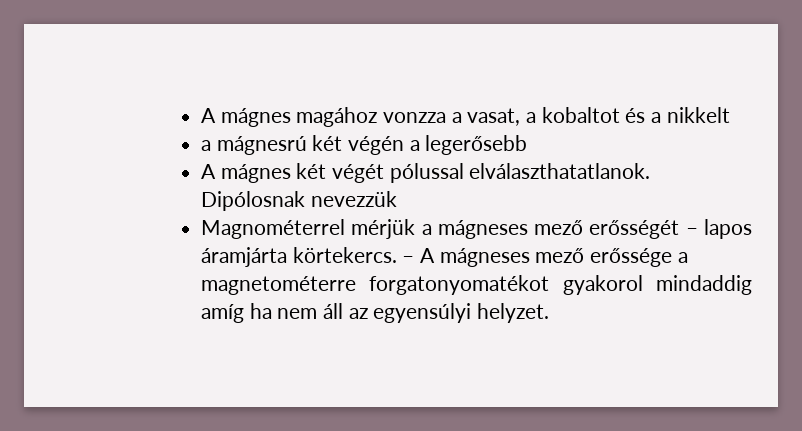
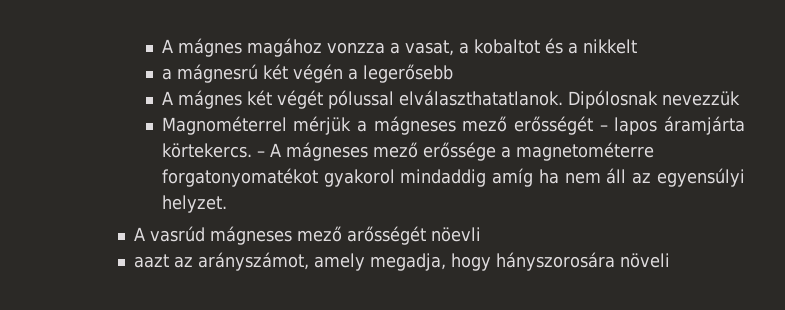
(550, 313) none -> [134,226,482,245] [134,252,671,271] // A vasrúd mágneses mező arősségét nöevli // aazt az arányszámot, amely megadja, hogy hányszorosára növeli

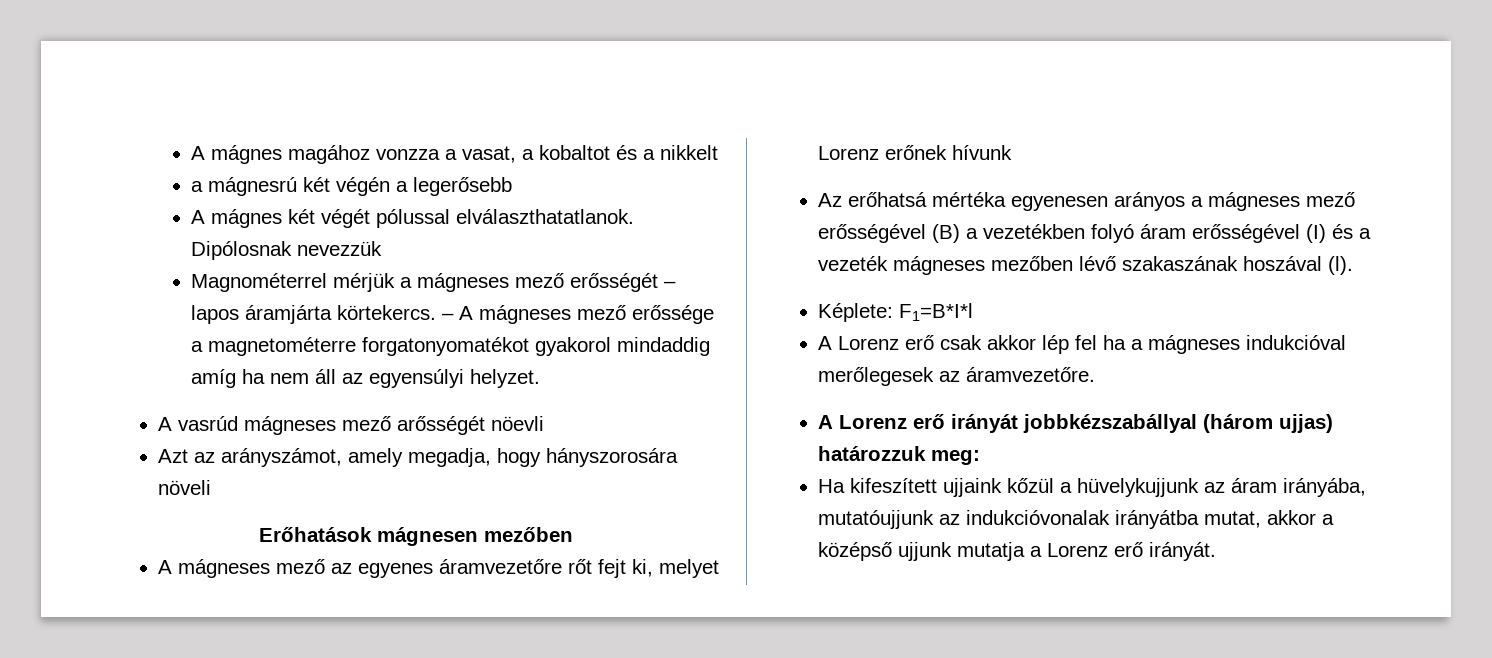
[134,254,170,268] aazt -> [158,449,189,463] Azt
(671, 260) none -> [259,527,573,546] [158,559,720,578] [818,145,1013,160] [818,192,1356,211] [818,224,1372,243] [818,256,1354,275] [818,303,974,322] [818,335,1347,354] [818,367,1096,386] [818,414,1334,433] [818,446,981,465] [818,478,1367,497] [818,510,1335,529] [818,542,1217,561] // Erőhatások mágnesen mezőben // A mágneses mező az egyenes áramvezetőre rőt fejt ki, melyet Lorenz erőnek hívunk // Az erőhatsá mértéka egyenesen arányos a mágneses mező erősségével (B) a vezetékben folyó áram erősségével (I) és a vezeték mágneses mezőben lévő szakaszának hoszával (l). // Képlete: F1=B*I*l // A Lorenz erő csak akkor lép fel ha a mágneses indukcióval merőlegesek az áramvezetőre. // A Lorenz erő irányát jobbkézszabállyal (három ujjas) határozzuk meg: // Ha kifeszített ujjaink kőzül a hüvelykujjunk az áram irányába, mutatóujjunk az indukcióvonalak irányátba mutat, akkor a középső ujjunk mutatja a Lorenz erő irányát.

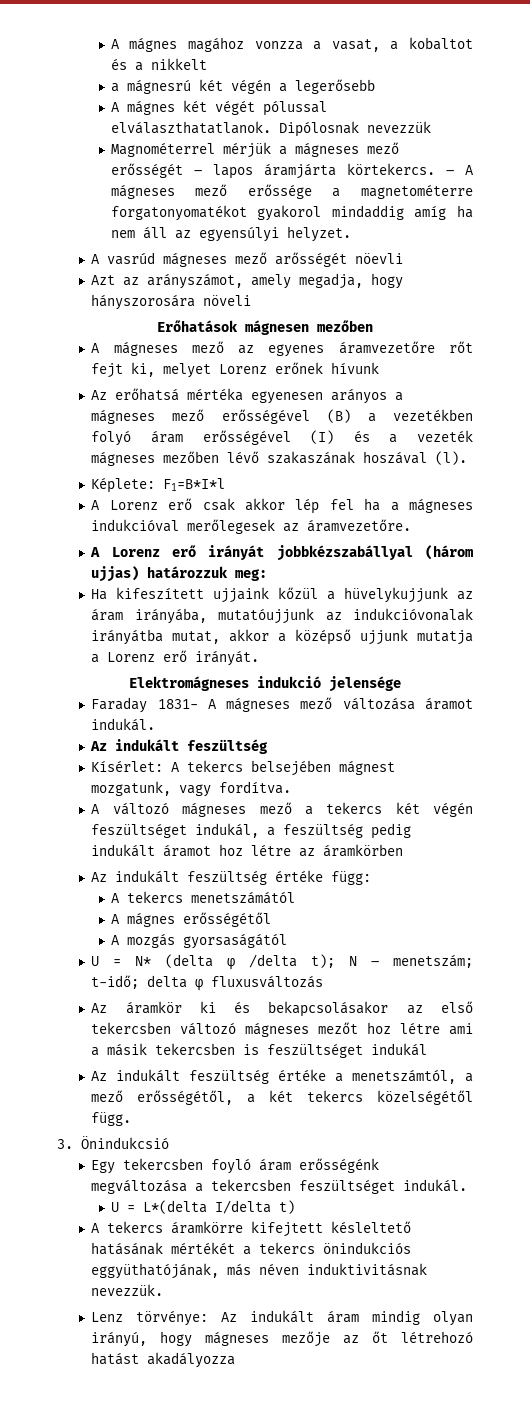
(1217, 551) none -> [129,676,401,692] [91,697,473,713] [91,718,156,731] [90,739,269,754] [91,760,396,776] [91,781,292,797] [91,802,474,817] [91,823,412,839] [91,844,404,857] [91,870,372,885] [110,891,295,904] [110,912,271,927] [110,933,287,949] [91,954,473,970] [91,975,324,991] [91,1001,473,1017] [91,1022,474,1037] [91,1043,428,1058] [91,1069,474,1084] [91,1090,473,1105] [91,1112,132,1126] [57,1136,169,1149] [91,1158,380,1174] [91,1179,468,1194] [110,1200,295,1214] [91,1221,412,1237] [91,1242,412,1255] [91,1263,428,1279] [91,1284,164,1296] [91,1310,474,1326] [91,1331,474,1347] [91,1352,236,1368] // Elektromágneses indukció jelensége // Faraday 1831- A mágneses mező változása áramot indukál. // Az indukált feszültség // Kísérlet: A tekercs belsejében mágnest mozgatunk, vagy fordítva. // A változó mágneses mező a tekercs két végén feszültséget indukál, a feszültség pedig indukált áramot hoz létre az áramkörben // Az indukált feszültség értéke függ: // A tekercs menetszámától // A mágnes erősségétől // A mozgás gyorsaságától // U = N* (delta φ /delta t); N – menetszám; t-idő; delta φ fluxusváltozás // Az áramkör ki és bekapcsolásakor az első tekercsben változó mágneses mezőt hoz létre ami a másik tekercsben is feszültséget indukál // Az indukált feszültség értéke a menetszámtól, a mező erősségétől, a két tekercs közelségétől függ. // 3. Önindukcsió // Egy tekercsben foyló áram erősségénk megváltozása a tekercsben feszültséget indukál. // U = L*(delta I/delta t) // A tekercs áramkörre kifejtett késleltető hatásának mértékét a tekercs önindukciós eggyüthatójának, más néven induktivitásnak nevezzük. // Lenz törvénye: Az indukált áram mindig olyan irányú, hogy mágneses mezője az őt létrehozó hatást akadályozza

